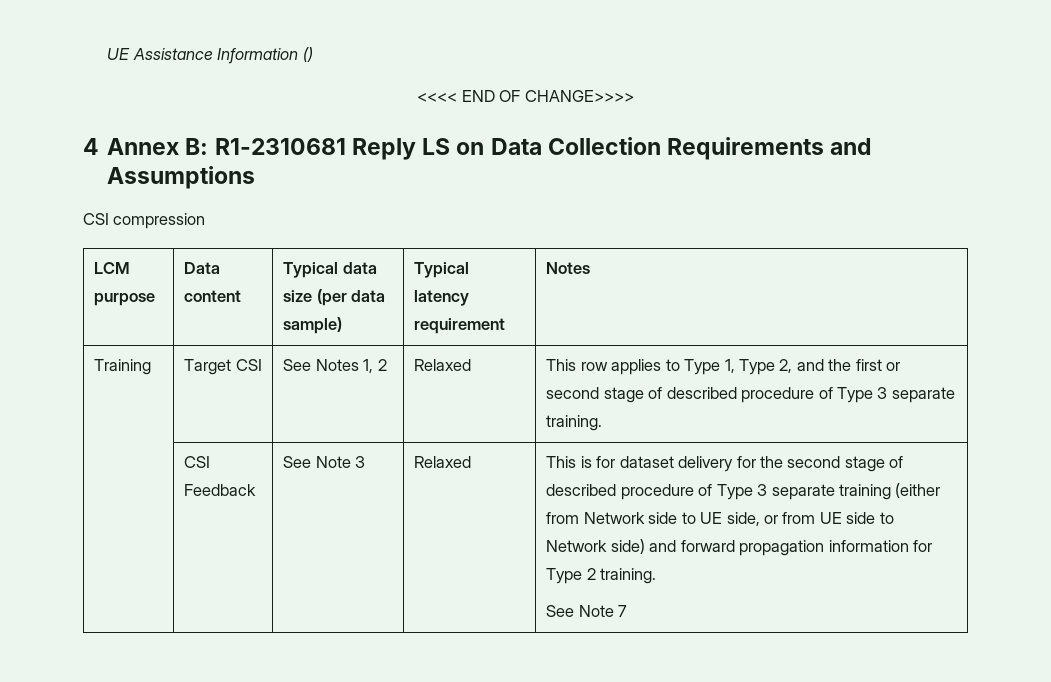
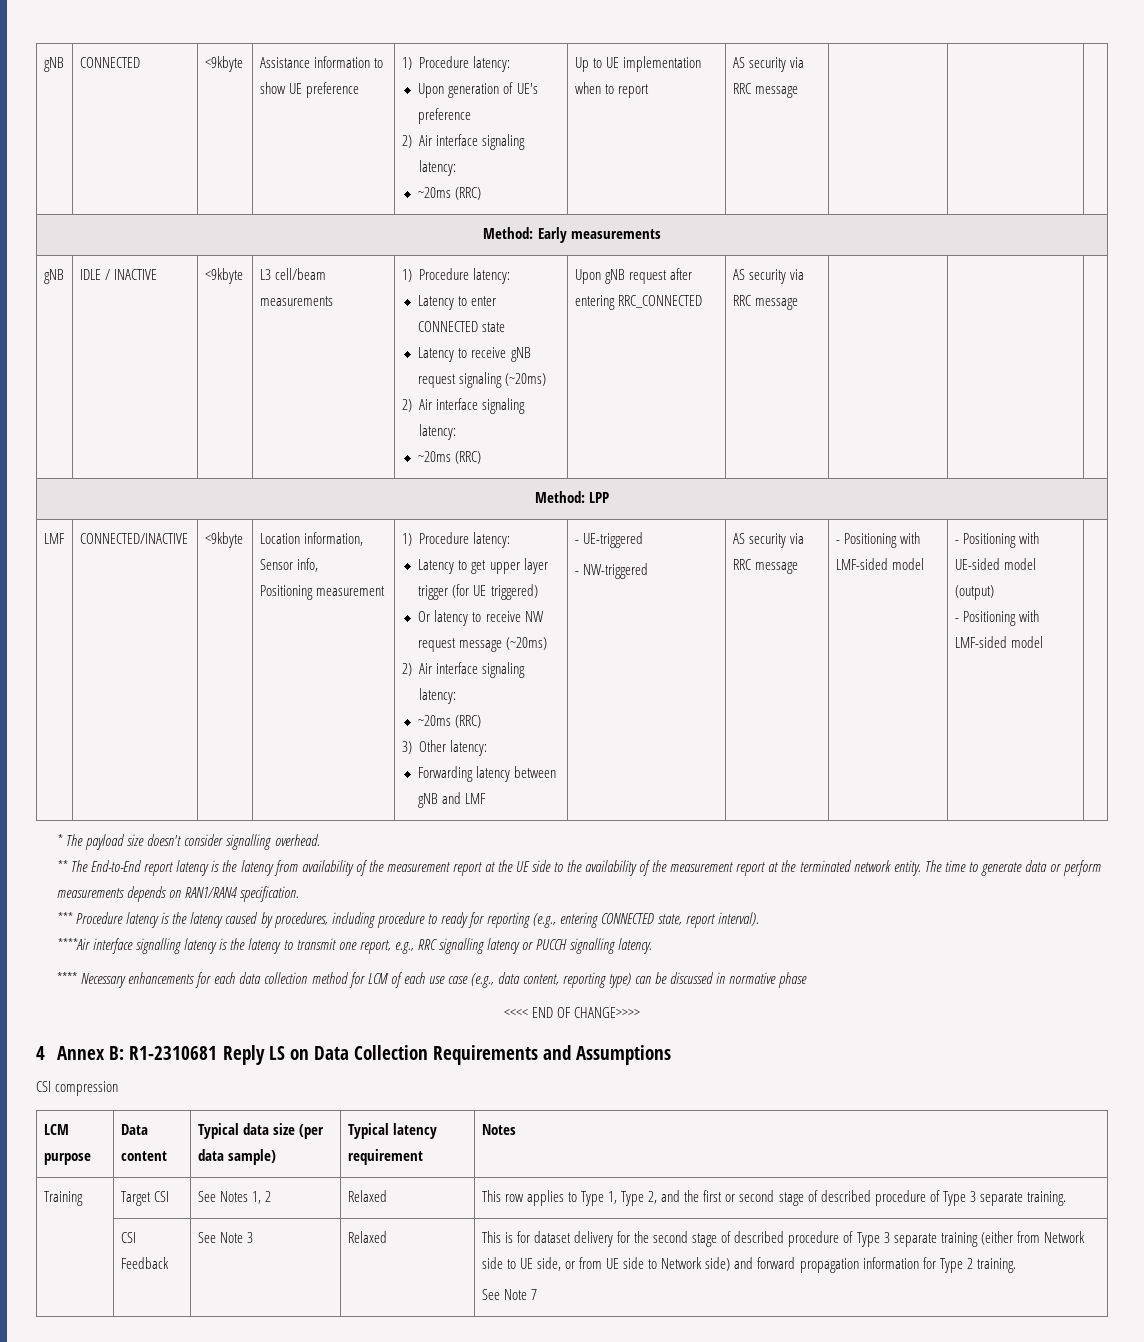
[107,47,313,64] UE Assistance Information () -> [43,57,64,72] [79,57,140,68] [204,56,243,72] [259,56,383,68] [259,82,359,98] [401,56,511,72] [418,82,538,98] [418,108,472,124] [401,134,526,150] [419,160,457,176] [418,187,482,200] [574,56,702,72] [574,82,649,98] [732,57,804,72] [732,83,798,98] [483,227,661,243] [43,269,64,284] [79,269,157,280] [204,268,243,284] [259,268,326,280] [259,296,333,306] [401,268,511,284] [418,295,497,310] [418,321,506,332] [418,347,531,362] [418,372,547,388] [401,398,526,414] [419,424,457,440] [418,451,482,464] [574,268,693,284] [574,295,702,310] [732,269,804,284] [732,295,798,310] [534,491,610,503] [43,533,65,544] [79,533,188,544] [204,532,243,548] [259,532,363,546] [259,558,318,572] [259,585,385,600] [401,532,511,548] [418,558,548,574] [418,584,538,600] [418,610,544,626] [418,637,548,652] [401,662,526,678] [419,688,457,704] [418,715,482,728] [401,740,488,756] [418,766,557,782] [418,792,487,808] [574,532,643,548] [574,563,648,579] [732,533,804,548] [732,559,798,574] [835,532,920,548] [835,558,924,570] [954,532,1039,548] [954,558,1036,570] [954,585,994,600] [954,610,1039,626] [954,636,1043,648] [57,834,320,850] [57,860,1101,876] [57,886,300,902] [57,912,760,928] [57,938,653,954] [57,972,808,988] gNB | CONNECTED | <9kbyte | Assistance information to show UE preference | 1) Procedure latency: // Upon generation of UE's preference // 2) Air interface signaling latency: // ~20ms (RRC) | Up to UE implementation when to report | AS security via RRC message | | | // Method: Early measurements // gNB | IDLE / INACTIVE | <9kbyte | L3 cell/beam measurements | 1) Procedure latency: // Latency to enter CONNECTED state // Latency to receive gNB request signaling (~20ms) // 2) Air interface signaling latency: // ~20ms (RRC) | Upon gNB request after entering RRC_CONNECTED | AS security via RRC message | | | // Method: LPP // LMF | CONNECTED/INACTIVE | <9kbyte | Location information, Sensor info, // Positioning measurement | 1) Procedure latency: // Latency to get upper layer trigger (for UE triggered) // Or latency to receive NW request message (~20ms) // 2) Air interface signaling latency: // ~20ms (RRC) // 3) Other latency: // Forwarding latency between gNB and LMF | - UE-triggered // - NW-triggered | AS security via RRC message | - Positioning with LMF-sided model | - Positioning with UE-sided model (output) // - Positioning with LMF-sided model | // * The payload size doesn't consider signalling overhead. // ** The End-to-End report latency is the latency from availability of the measurement report at the UE side to the availability of the measurement report at the terminated network entity. The time to generate data or perform measurements depends on RAN1/RAN4 specification. // *** Procedure latency is the latency caused by procedures, including procedure to ready for reporting (e.g., entering CONNECTED state, report interval). // ****Air interface signalling latency is the latency to transmit one report, e.g., RRC signalling latency or PUCCH signalling latency. // **** Necessary enhancements for each data collection method for LCM of each use case (e.g., data content, reporting type) can be discussed in normative phase

